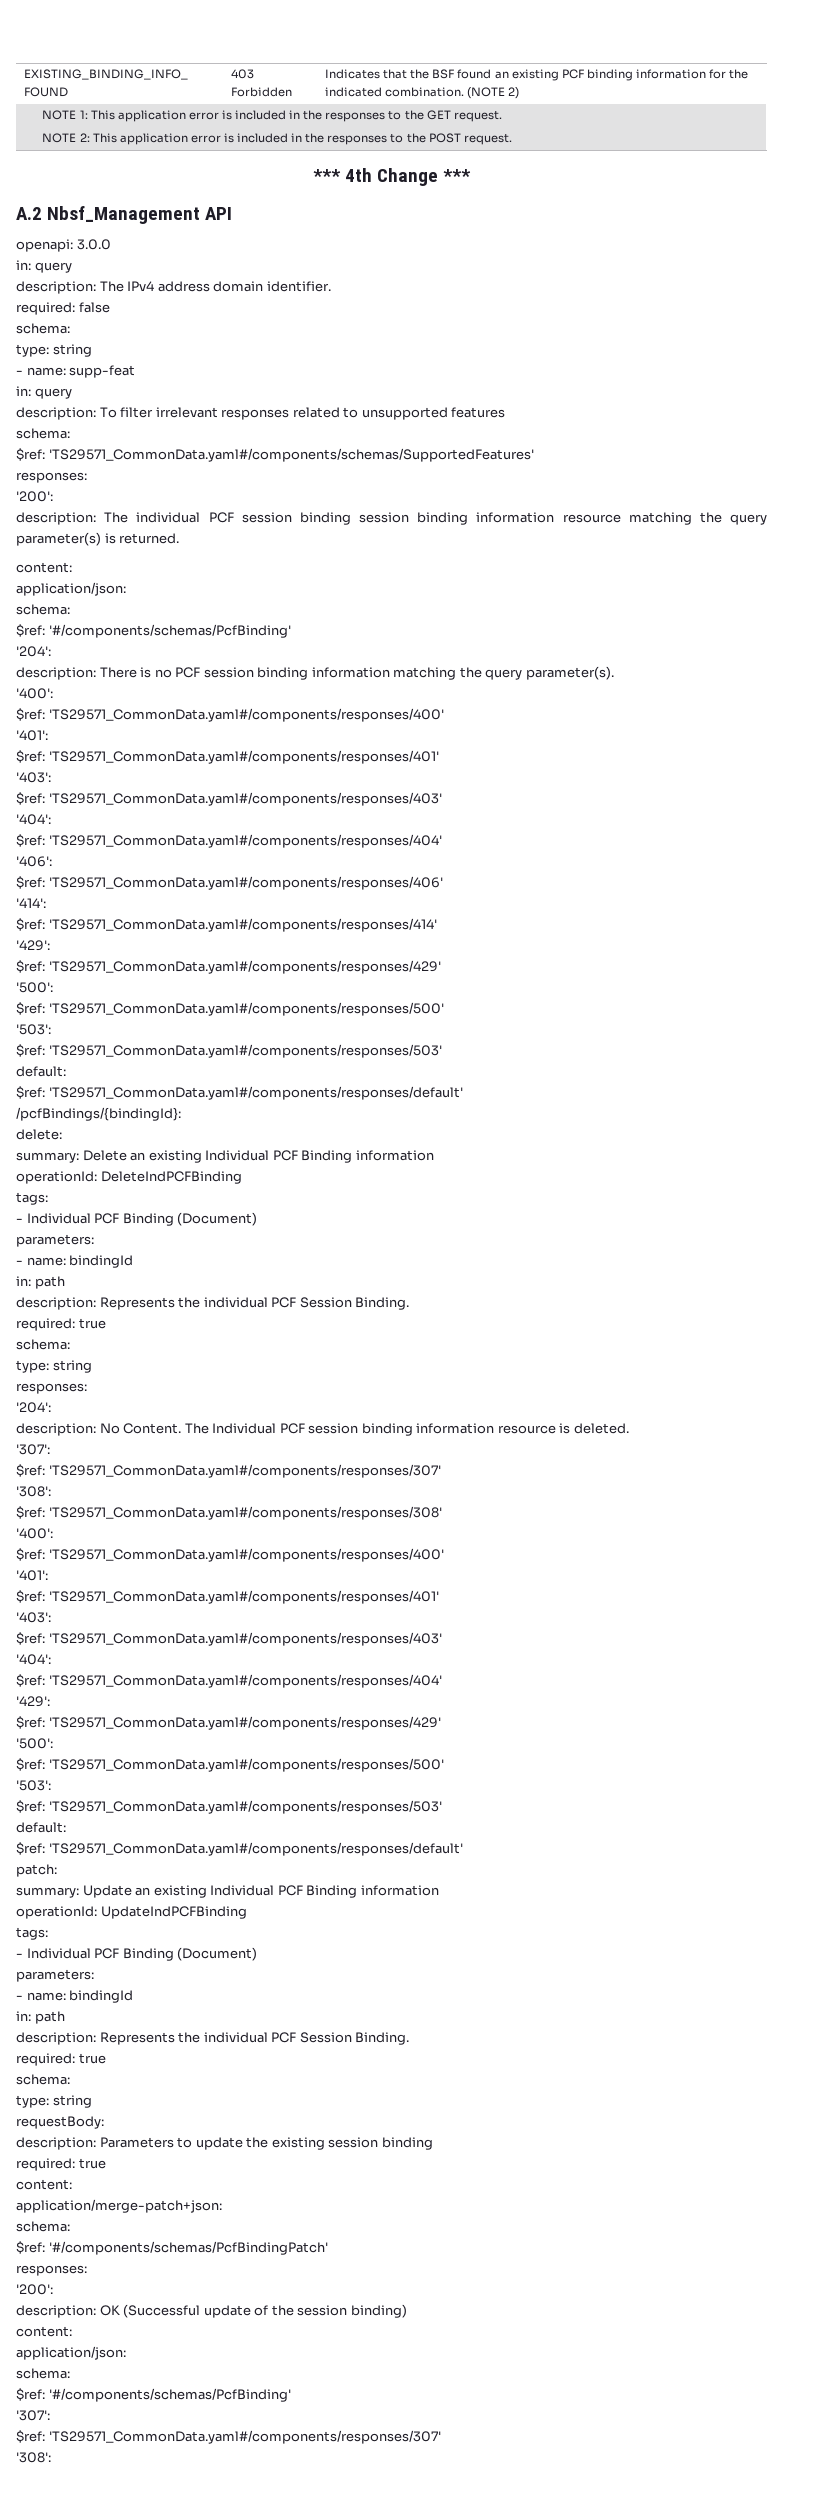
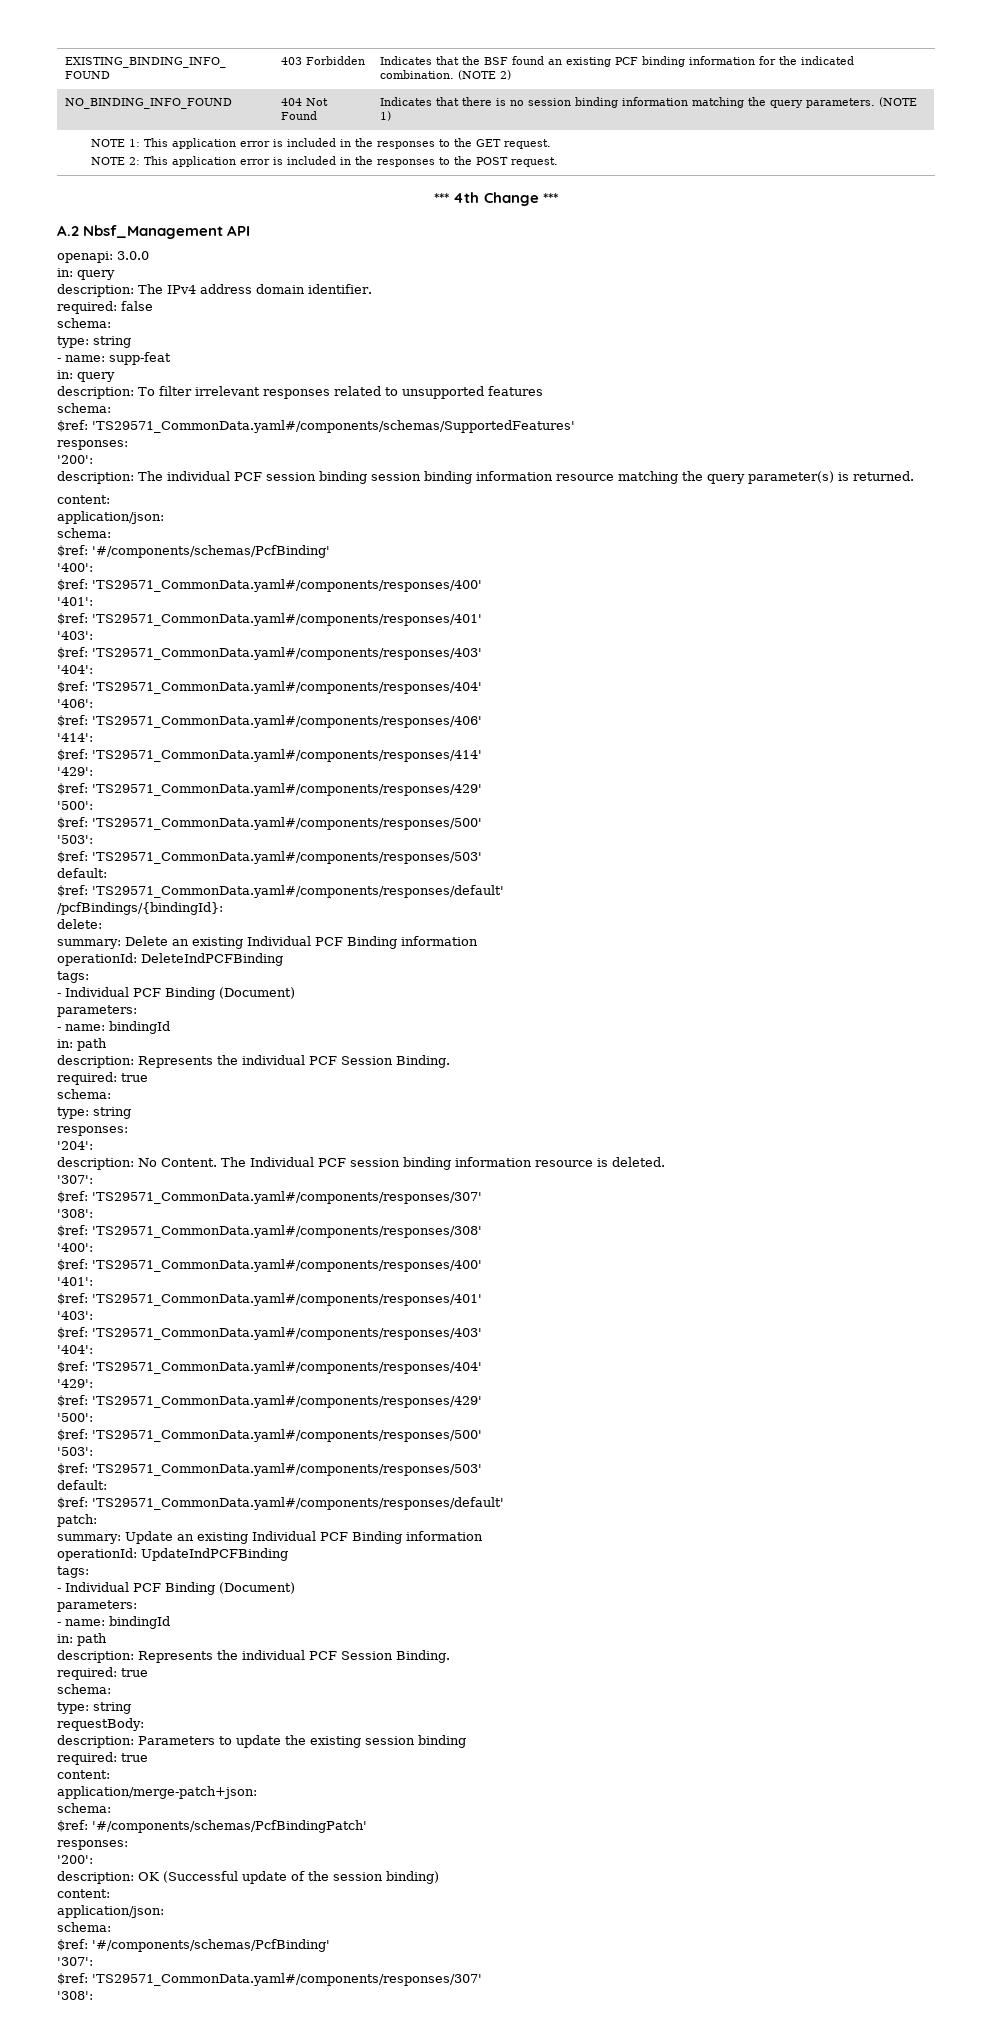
(520, 93) none -> [64,98,232,109] [280,98,328,106] [280,111,317,120] [379,97,917,108] [379,111,391,121] // NO_BINDING_INFO_FOUND | 404 Not Found | Indicates that there is no session binding information matching the query parameters. (NOTE 1)
[16,646,51,657] [16,666,614,680] // '204': // description: There is no PCF session binding information matching the query parameter(s). -> (330, 551) none

